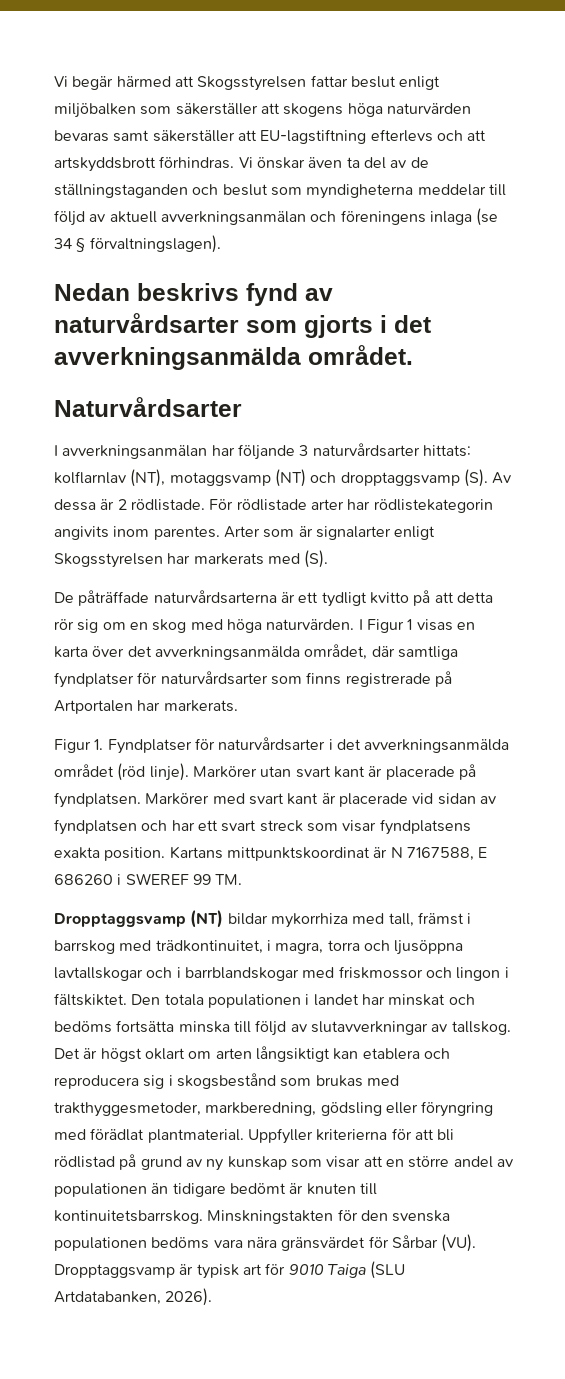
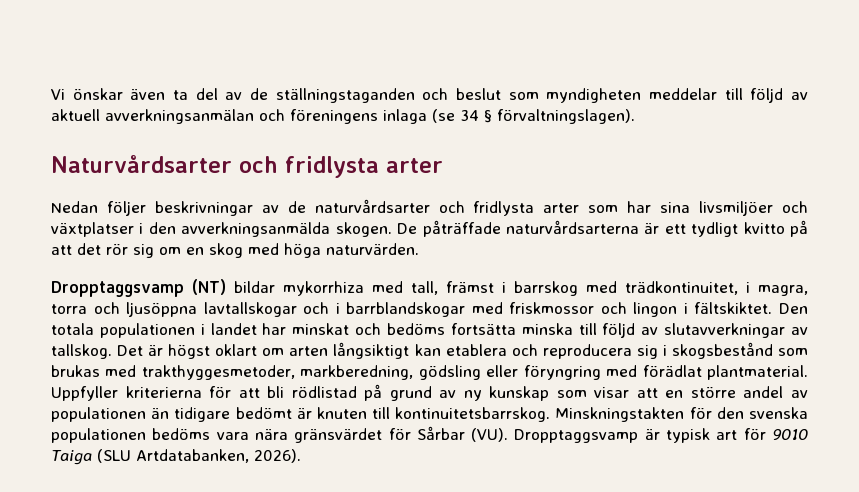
[54,75,441,91] [54,103,471,118] [54,129,487,144] [54,156,253,172] Vi begär härmed att Skogsstyrelsen fattar beslut enligt miljöbalken som säkerställer att skogens höga naturvärden bevaras samt säkerställer att EU-lagstiftning efterlevs och att artskyddsbrott förhindras. Vi -> [51,89,65,100] Vi
[306,184,414,199] myndigheterna -> [546,88,642,103] myndigheten
[54,283,333,306] [54,313,431,338] [54,345,413,370] [54,397,242,417] [54,443,471,460] [54,469,512,487] [54,499,493,513] [54,526,436,540] [54,550,329,568] Nedan beskrivs fynd av naturvårdsarter som gjorts i det avverkningsanmälda området. // Naturvårdsarter // I avverkningsanmälan har följande 3 naturvårdsarter hittats: kolflarnlav (NT), motaggsvamp (NT) och dropptaggsvamp (S). Av dessa är 2 rödlistade. För rödlistade arter har rödlistekategorin angivits inom parentes. Arter som är signalarter enligt Skogsstyrelsen har markerats med (S). // -> [51,155,443,178] [51,199,808,216] [51,222,392,237] Naturvårdsarter och fridlysta arter // Nedan följer beskrivningar av de naturvårdsarter och fridlysta arter som har sina livsmiljöer och växtplatser i den avverkningsanmälda skogen.
[456,592,493,603] detta -> [77,243,101,255] det
[358,619,475,633] [54,644,458,660] [54,671,452,688] [54,700,238,714] [54,737,510,754] [54,763,476,781] [54,792,496,808] [54,819,471,835] [54,846,488,861] [54,873,243,885] I Figur 1 visas en karta över det avverkningsanmälda området, där samtliga fyndplatser för naturvårdsarter som finns registrerade på Artportalen har markerats. // Figur 1. Fyndplatser för naturvårdsarter i det avverkningsanmälda området (röd linje). Markörer utan svart kant är placerade på fyndplatsen. Markörer med svart kant är placerade vid sidan av fyndplatsen och har ett svart streck som visar fyndplatsens exakta position. Kartans mittpunktskoordinat är N 7167588, E 686260 i SWEREF 99 TM. -> (419, 249) none

